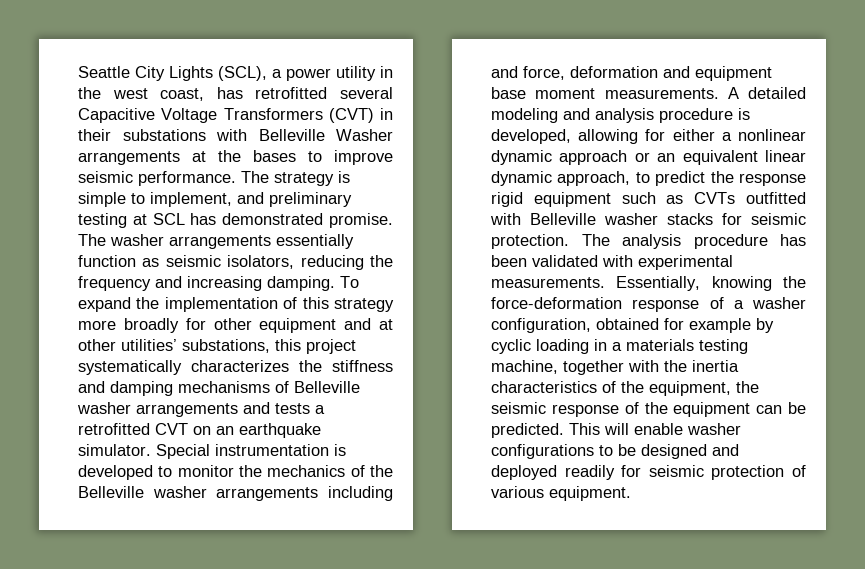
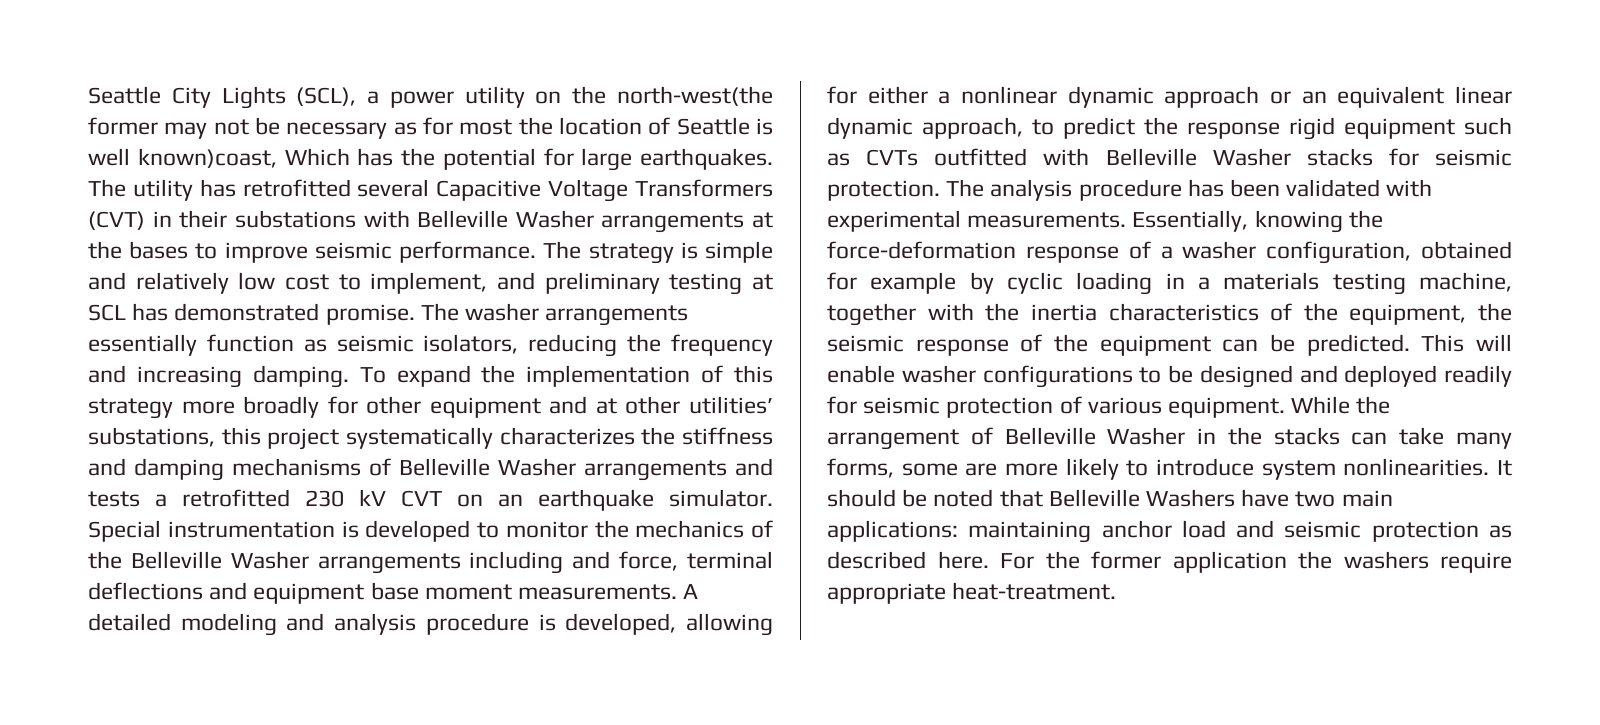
[380,66,393,78] [78,87,205,101] in the west coast, -> [535,86,773,106] [88,117,774,139] [88,148,773,171] [88,179,193,201] on the north-west(the former may not be necessary as for most the location of Seattle is well known)coast, Which has the potential for large earthquakes. The utility
(126, 199) none -> [88,272,329,294] and relatively low cost
[77,402,131,414] washer -> [498,458,576,476] Washer
(150, 429) none -> [305,489,386,507] 230 kV
[152,486,207,498] washer -> [230,551,309,569] Washer
[570,66,658,78] deformation -> [687,551,773,569] [88,582,203,600] terminal deflections
[604,213,658,225] washer -> [1212,148,1291,166] Washer
(631, 493) none -> [1291,396,1391,414] [827,427,1512,450] [827,458,1512,480] [827,489,1393,507] [827,520,1512,543] [827,551,1512,573] [827,582,1117,604] While the arrangement of Belleville Washer in the stacks can take many forms, some are more likely to introduce system nonlinearities. It should be noted that Belleville Washers have two main applications: maintaining anchor load and seismic protection as described here. For the former application the washers require appropriate heat-treatment.

